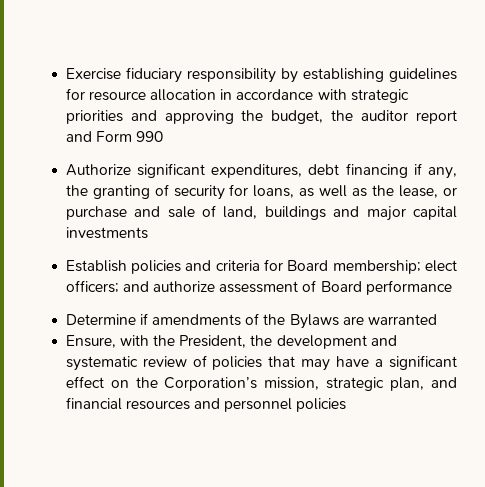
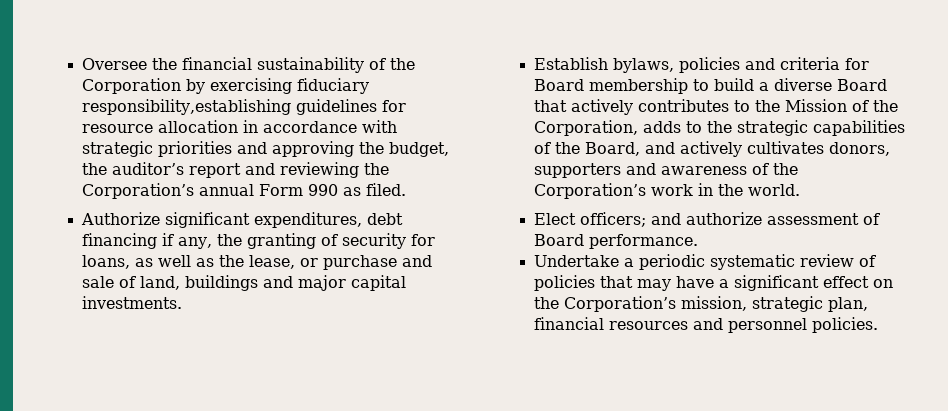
[65,67,384,83] Exercise fiduciary responsibility by establishing -> [82,57,416,73] [82,78,370,94] [82,99,292,115] Oversee the financial sustainability of the Corporation by exercising fiduciary responsibility,establishing
[361,110,409,121] auditor -> [112,162,185,175] auditor’s
(92, 136) none -> [280,162,390,178] [82,183,255,199] reviewing the Corporation’s annual
(164, 136) none -> [343,183,407,196] as filed.
[65,227,148,239] investments -> [82,296,183,309] investments.
(127, 266) none -> [613,58,675,73] bylaws,
[332,260,457,274] membership; elect -> [589,78,888,94] [534,99,899,115] [534,120,906,136] [534,141,891,157] [534,163,799,178] [534,183,801,199] [534,213,577,225] membership to build a diverse Board that actively contributes to the Mission of the Corporation, adds to the strategic capabilities of the Board, and actively cultivates donors, supporters and awareness of the Corporation’s work in the world. // Elect
[365,280,452,295] [65,313,438,329] [65,335,397,349] performance // Determine if amendments of the Bylaws are warranted // Ensure, with the President, the development and -> [589,234,699,249] [534,254,706,270] performance. // Undertake a periodic
[431,377,457,388] and -> (869, 304) none
[296,398,347,412] policies -> [812,317,879,333] policies.

